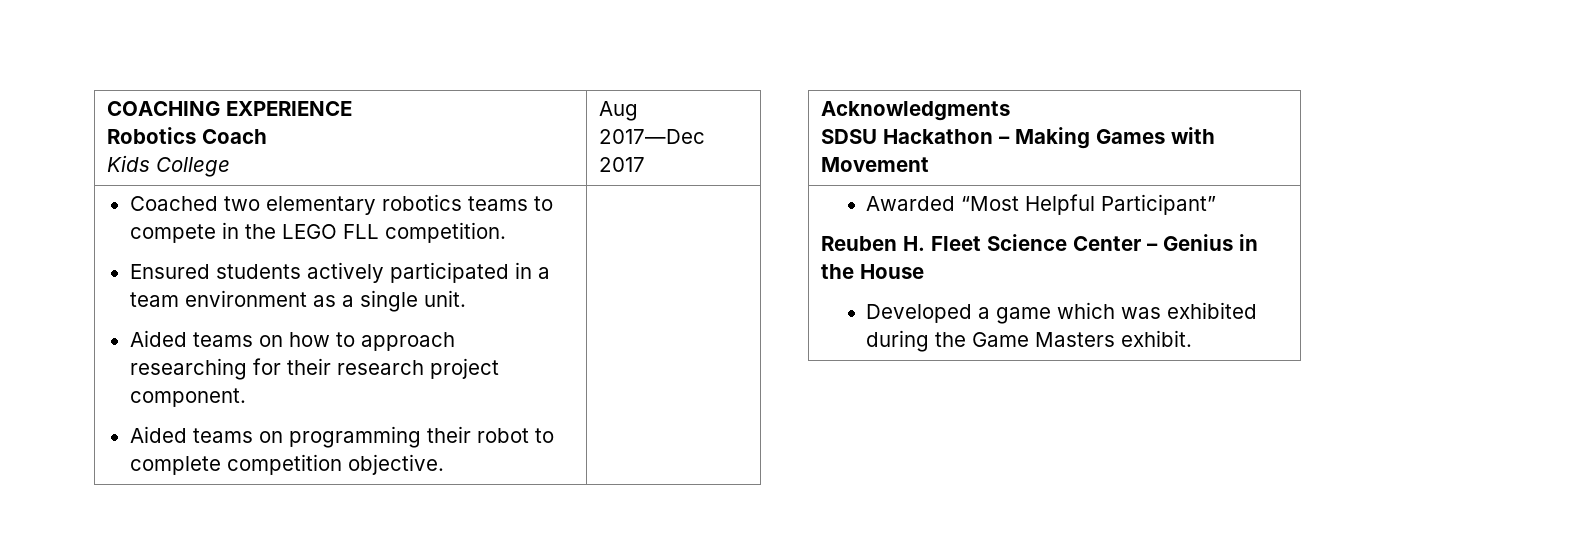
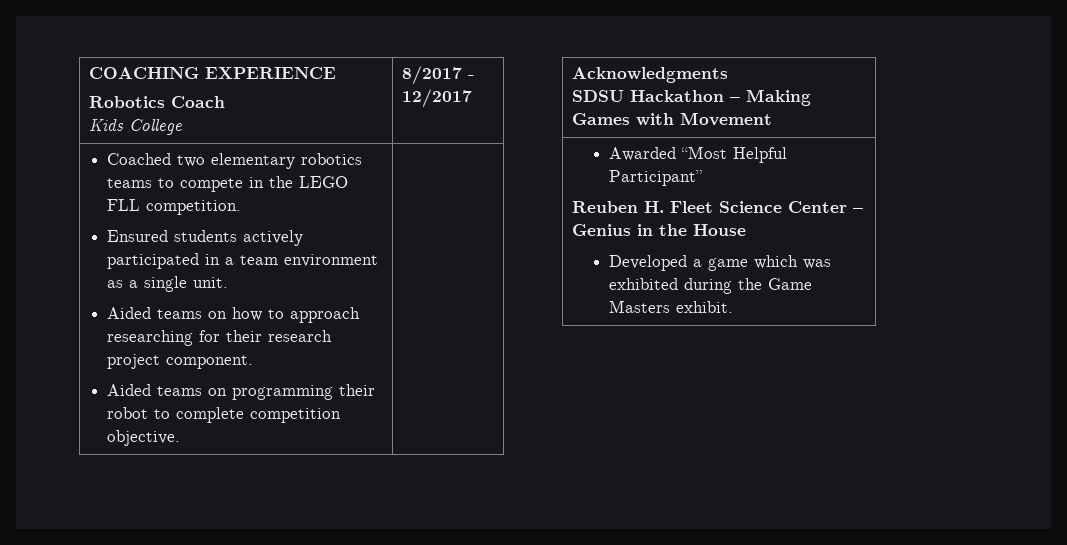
[599,101,639,121] [599,129,706,144] [599,157,646,172] Aug 2017—Dec 2017 -> [401,66,475,85] [401,89,472,108] 8/2017 - 12/2017

